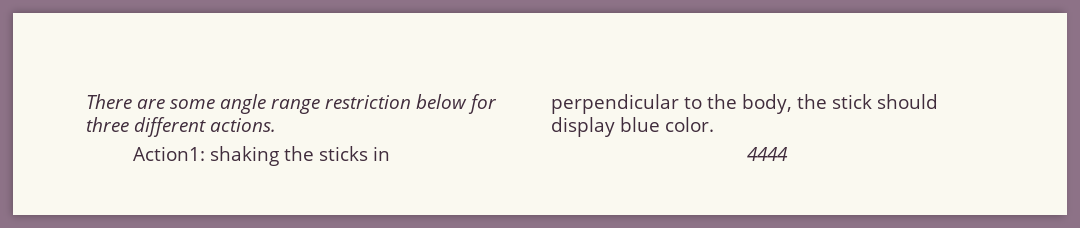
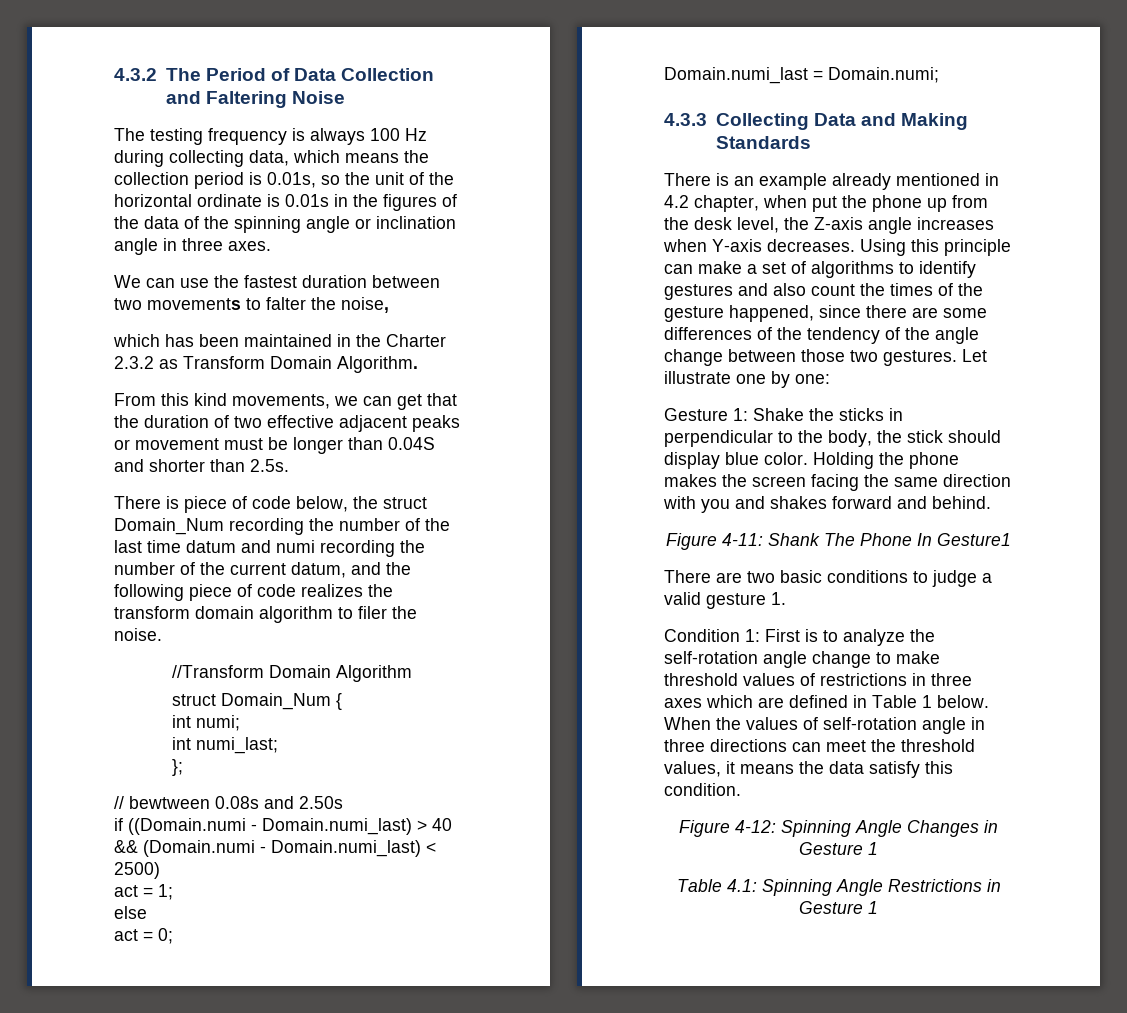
[86,94,497,114] [86,117,276,137] [132,146,279,166] There are some angle range restriction below for three different actions. // Action1: shaking -> [114,68,435,81] [165,91,346,108] [114,128,427,145] [114,150,429,167] [114,172,454,189] [114,194,457,211] [114,216,456,233] [114,238,271,255] [114,275,440,288] [114,297,389,313] [113,334,446,347] [114,356,418,373] [114,393,457,410] [114,415,460,432] [114,437,435,454] [114,459,289,472] [114,496,427,513] [114,518,450,535] [114,540,425,557] [114,562,411,578] [114,584,393,601] [114,606,417,623] [114,628,162,641] [172,665,413,682] [172,693,343,710] [172,715,241,731] [172,737,279,754] [172,759,184,776] [114,796,343,809] [114,818,452,835] [114,840,436,857] [114,862,160,879] [114,884,173,900] [114,906,147,919] [114,928,173,944] [664,67,939,84] [664,113,969,130] [715,136,811,149] [664,173,999,190] [664,195,988,212] [664,217,994,234] [663,239,1011,256] [664,261,976,278] [664,283,983,300] [664,305,987,322] [664,327,979,344] [664,349,987,366] [664,371,830,388] [664,408,804,421] 4.3.2 The Period of Data Collection and Faltering Noise // The testing frequency is always 100 Hz during collecting data, which means the collection period is 0.01s, so the unit of the horizontal ordinate is 0.01s in the figures of the data of the spinning angle or inclination angle in three axes. // We can use the fastest duration between two movements to falter the noise, // which has been maintained in the Charter 2.3.2 as Transform Domain Algorithm. // From this kind movements, we can get that the duration of two effective adjacent peaks or movement must be longer than 0.04S and shorter than 2.5s. // There is piece of code below, the struct Domain_Num recording the number of the last time datum and numi recording the number of the current datum, and the following piece of code realizes the transform domain algorithm to filer the noise. // //Transform Domain Algorithm // struct Domain_Num { // int numi; // int numi_last; // }; // // bewtween 0.08s and 2.50s // if ((Domain.numi - Domain.numi_last) > 40 && (Domain.numi - Domain.numi_last) < 2500) // act = 1; // else // act = 0; // Domain.numi_last = Domain.numi; // 4.3.3 Collecting Data and Making Standards // There is an example already mentioned in 4.2 chapter, when put the phone up from the desk level, the Z-axis angle increases when Y-axis decreases. Using this principle can make a set of algorithms to identify gestures and also count the times of the gesture happened, since there are some differences of the tendency of the angle change between those two gestures. Let illustrate one by one: // Gesture 1: Shake
[747,147,788,161] // 4444 -> [813,452,959,469] [664,474,1011,491] [663,496,991,513] [666,533,1011,550] [664,570,992,587] [664,592,786,609] [664,629,935,646] [664,651,940,668] [664,673,972,686] [664,695,989,708] [664,717,985,734] [664,739,975,752] [664,761,953,778] [664,783,741,796] [679,820,998,837] [799,842,878,855] [676,879,1001,896] [799,901,878,914] Holding the phone makes the screen facing the same direction with you and shakes forward and behind. // Figure 4-11: Shank The Phone In Gesture1 // There are two basic conditions to judge a valid gesture 1. // Condition 1: First is to analyze the self-rotation angle change to make threshold values of restrictions in three axes which are defined in Table 1 below. When the values of self-rotation angle in three directions can meet the threshold values, it means the data satisfy this condition. // Figure 4-12: Spinning Angle Changes in Gesture 1 // Table 4.1: Spinning Angle Restrictions in Gesture 1

